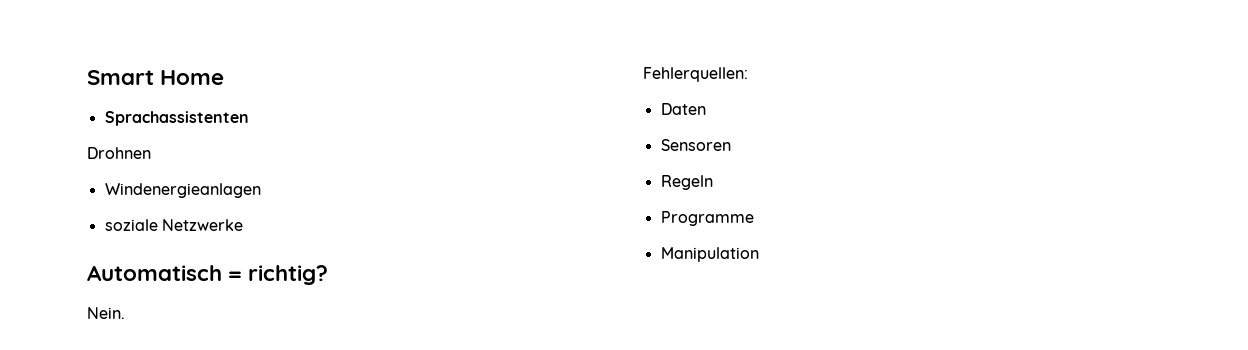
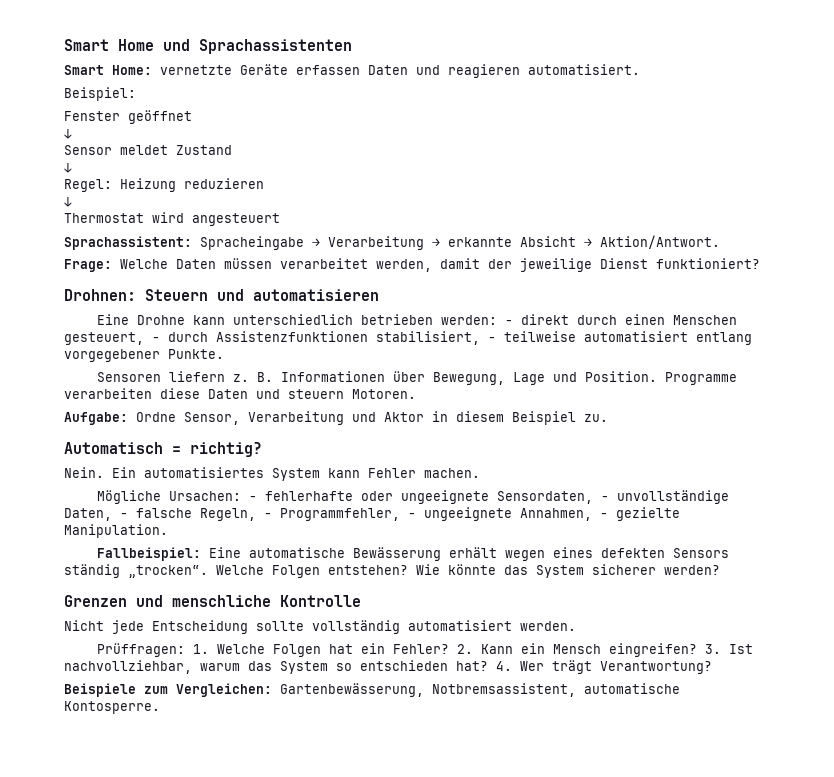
(225, 77) // -> [163,39,190,51] und
[87,147,151,159] [104,183,261,198] [104,219,243,231] [87,265,329,285] [87,307,125,319] [643,67,748,82] [660,103,706,115] [660,139,731,151] [660,175,713,190] [660,211,754,226] [660,247,759,262] Drohnen // Windenergieanlagen // soziale Netzwerke // Automatisch = richtig? // Nein. // Fehlerquellen: // Daten // Sensoren // Regeln // Programme // Manipulation -> [64,64,640,78] [64,87,136,101] [64,110,192,124] [64,129,72,139] [64,145,232,155] [64,163,72,173] [64,178,264,192] [64,197,72,207] [64,212,280,226] [64,235,720,250] [64,258,760,272] [64,289,379,301] [97,314,738,325] [64,331,752,345] [64,349,224,362] [97,371,738,385] [64,388,416,399] [64,411,608,425] [64,442,262,457] [64,467,480,481] [97,490,730,504] [64,507,680,521] [64,524,168,538] [97,547,730,561] [64,564,720,578] [64,595,361,607] [64,620,576,634] [97,643,754,657] [64,660,712,674] [64,683,680,697] [64,701,160,714] Smart Home: vernetzte Geräte erfassen Daten und reagieren automatisiert. // Beispiel: // Fenster geöffnet // ↓ // Sensor meldet Zustand // ↓ // Regel: Heizung reduzieren // ↓ // Thermostat wird angesteuert // Sprachassistent: Spracheingabe → Verarbeitung → erkannte Absicht → Aktion/Antwort. // Frage: Welche Daten müssen verarbeitet werden, damit der jeweilige Dienst funktioniert? // Drohnen: Steuern und automatisieren // Eine Drohne kann unterschiedlich betrieben werden: - direkt durch einen Menschen gesteuert, - durch Assistenzfunktionen stabilisiert, - teilweise automatisiert entlang vorgegebener Punkte. // Sensoren liefern z. B. Informationen über Bewegung, Lage und Position. Programme verarbeiten diese Daten und steuern Motoren. // Aufgabe: Ordne Sensor, Verarbeitung und Aktor in diesem Beispiel zu. // Automatisch = richtig? // Nein. Ein automatisiertes System kann Fehler machen. // Mögliche Ursachen: - fehlerhafte oder ungeeignete Sensordaten, - unvollständige Daten, - falsche Regeln, - Programmfehler, - ungeeignete Annahmen, - gezielte Manipulation. // Fallbeispiel: Eine automatische Bewässerung erhält wegen eines defekten Sensors ständig „trocken“. Welche Folgen entstehen? Wie könnte das System sicherer werden? // Grenzen und menschliche Kontrolle // Nicht jede Entscheidung sollte vollständig automatisiert werden. // Prüffragen: 1. Welche Folgen hat ein Fehler? 2. Kann ein Mensch eingreifen? 3. Ist nachvollziehbar, warum das System so entschieden hat? 4. Wer trägt Verantwortung? // Beispiele zum Vergleichen: Gartenbewässerung, Notbremsassistent, automatische Kontosperre.

